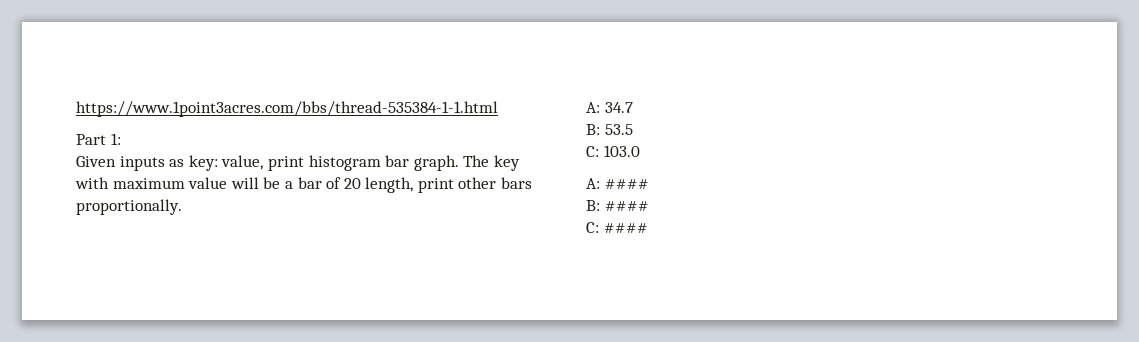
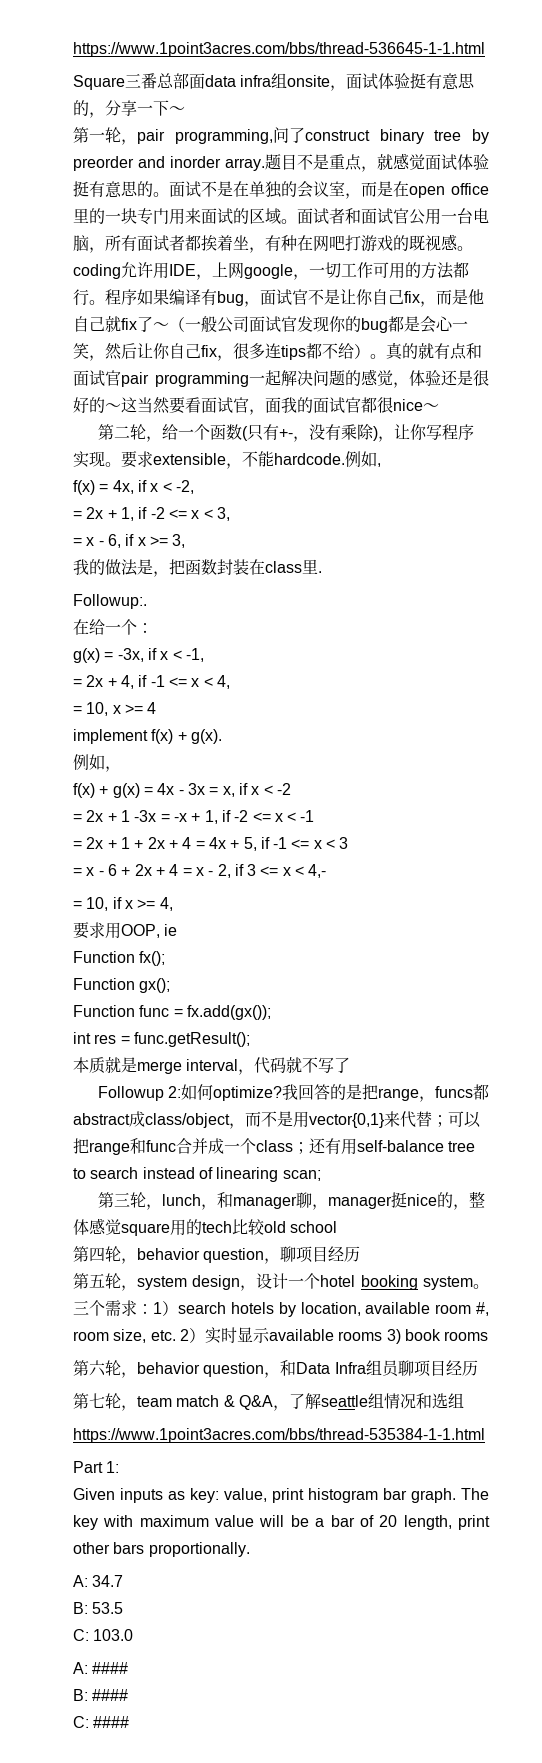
(76, 109) none -> [73,42,485,57] [73,73,476,91] [73,100,185,118] [73,127,489,145] [73,153,489,172] [73,181,489,199] [73,208,489,225] [73,234,473,253] [73,262,469,280] [73,289,484,307] [73,316,468,333] [73,342,482,361] [73,369,489,388] [73,397,439,415] [97,424,474,442] [73,451,381,469] [73,480,194,495] [73,507,230,521] [73,534,186,548] [73,559,322,577] [73,594,147,609] [73,619,153,635] [73,648,204,663] [73,675,230,689] [73,702,157,716] [73,729,222,744] [73,754,121,772] [73,783,291,798] [73,810,315,824] [73,837,349,851] [73,864,327,878] [73,897,173,911] [73,922,178,939] [73,951,166,966] [73,978,171,993] [73,1005,271,1020] [73,1032,250,1047] [73,1057,351,1075] [97,1084,489,1102] [73,1111,481,1129] [73,1138,476,1155] [73,1167,321,1182] [97,1191,485,1210] [73,1218,338,1236] [73,1246,361,1264] [73,1273,489,1291] [73,1300,489,1317] [73,1327,489,1344] [73,1360,478,1378] [73,1393,464,1411] https://www.1point3acres.com/bbs/thread-536645-1-1.html // Square三番总部面data infra组onsite，面试体验挺有意思的，分享一下～ // 第一轮，pair programming,问了construct binary tree by preorder and inorder array.题目不是重点，就感觉面试体验挺有意思的。面试不是在单独的会议室，而是在open office里的一块专门用来面试的区域。面试者和面试官公用一台电脑，所有面试者都挨着坐，有种在网吧打游戏的既视感。coding允许用IDE，上网google，一切工作可用的方法都行。程序如果编译有bug，面试官不是让你自己fix，而是他自己就fix了～（一般公司面试官发现你的bug都是会心一笑，然后让你自己fix，很多连tips都不给）。真的就有点和面试官pair programming一起解决问题的感觉，体验还是很好的～这当然要看面试官，面我的面试官都很nice～ // 第二轮，给一个函数(只有+-，没有乘除)，让你写程序实现。要求extensible，不能hardcode.例如, // f(x) = 4x, if x < -2, // = 2x + 1, if -2 <= x < 3, // = x - 6, if x >= 3, // 我的做法是，把函数封装在class里. // Followup:. // 在给一个： // g(x) = -3x, if x < -1, // = 2x + 4, if -1 <= x < 4, // = 10, x >= 4 // implement f(x) + g(x). // 例如， // f(x) + g(x) = 4x - 3x = x, if x < -2 // = 2x + 1 -3x = -x + 1, if -2 <= x < -1 // = 2x + 1 + 2x + 4 = 4x + 5, if -1 <= x < 3 // = x - 6 + 2x + 4 = x - 2, if 3 <= x < 4,- // = 10, if x >= 4, // 要求用OOP, ie // Function fx(); // Function gx(); // Function func = fx.add(gx()); // int res = func.getResult(); // 本质就是merge interval，代码就不写了 // Followup 2:如何optimize?我回答的是把range，funcs都abstract成class/object，而不是用vector{0,1}来代替；可以把range和func合并成一个class；还有用self-balance tree to search instead of linearing scan; // 第三轮，lunch，和manager聊，manager挺nice的，整体感觉square用的tech比较old school // 第四轮，behavior question，聊项目经历 // 第五轮，system design，设计一个hotel booking system。三个需求：1）search hotels by location, available room #, room size, etc. 2）实时显示available rooms 3) book rooms // 第六轮，behavior question，和Data Infra组员聊项目经历 // 第七轮，team match & Q&A，了解seattle组情况和选组 //

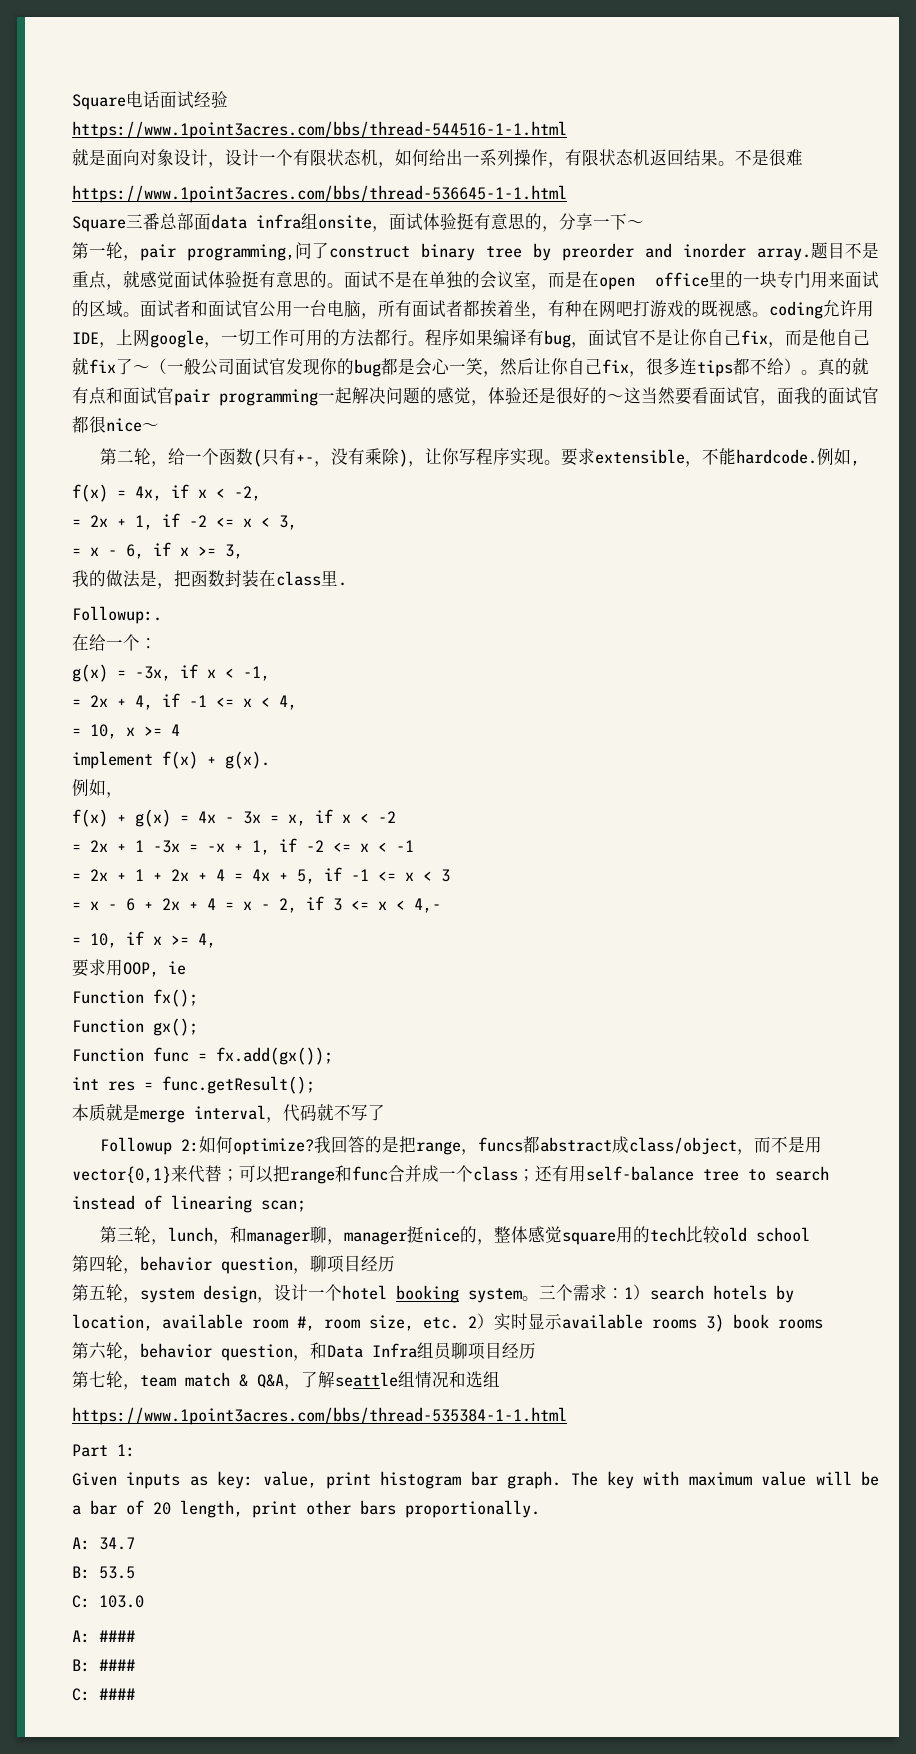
(73, 49) none -> [72,91,228,110] [72,121,567,139] [72,149,803,168] Square电话面试经验 // https://www.1point3acres.com/bbs/thread-544516-1-1.html // 就是面向对象设计，设计一个有限状态机，如何给出一系列操作，有限状态机返回结果。不是很难 //

